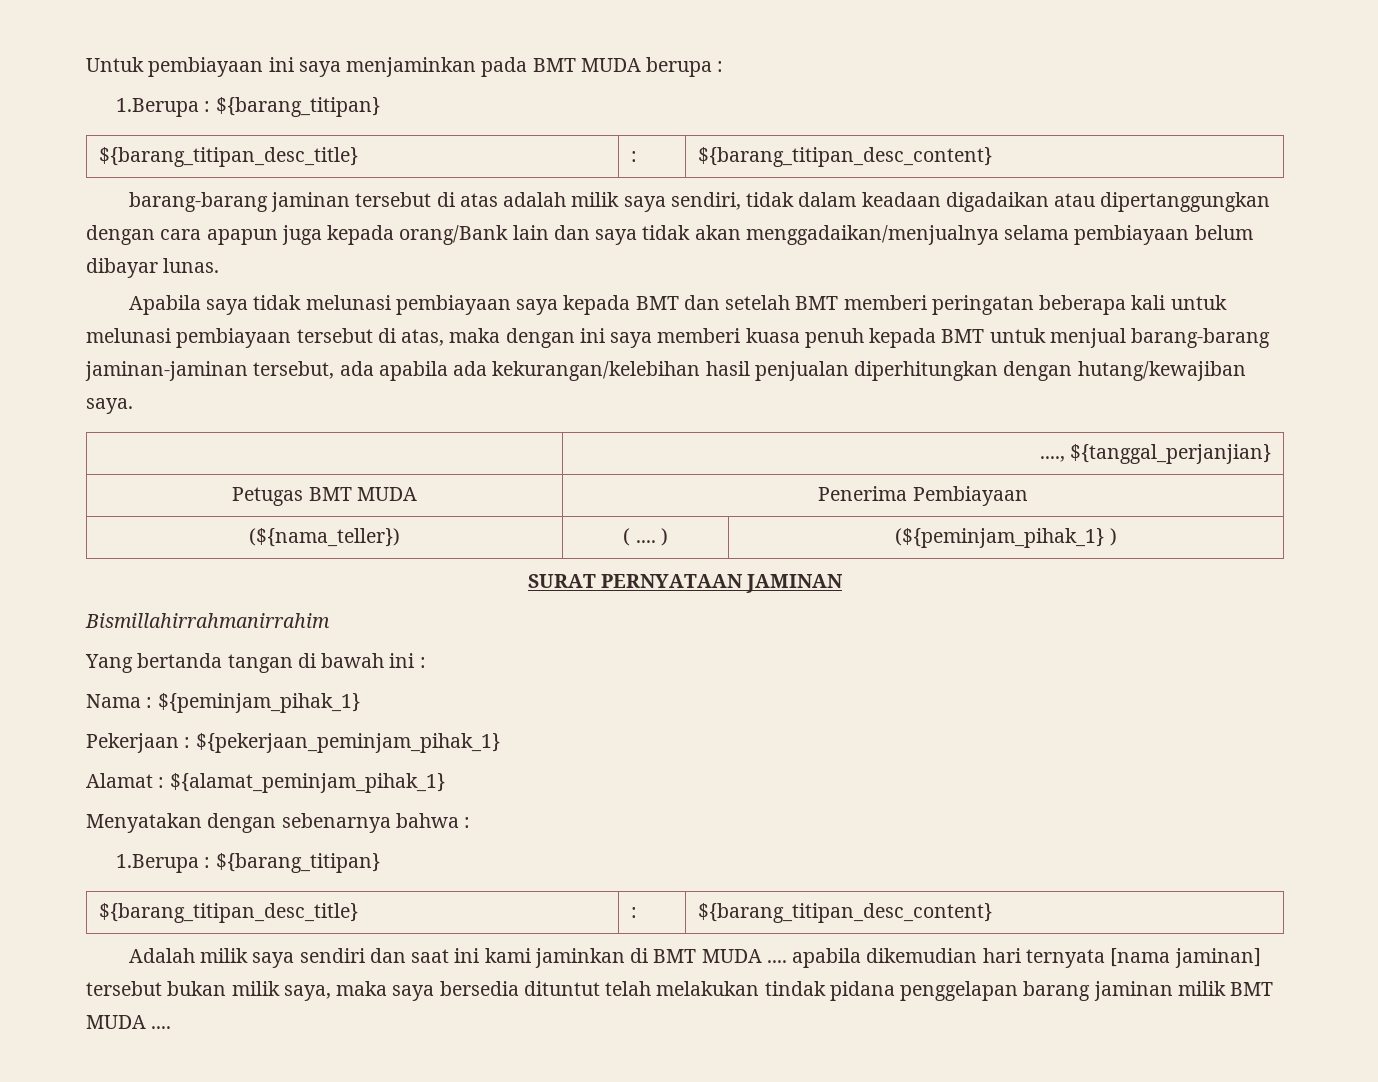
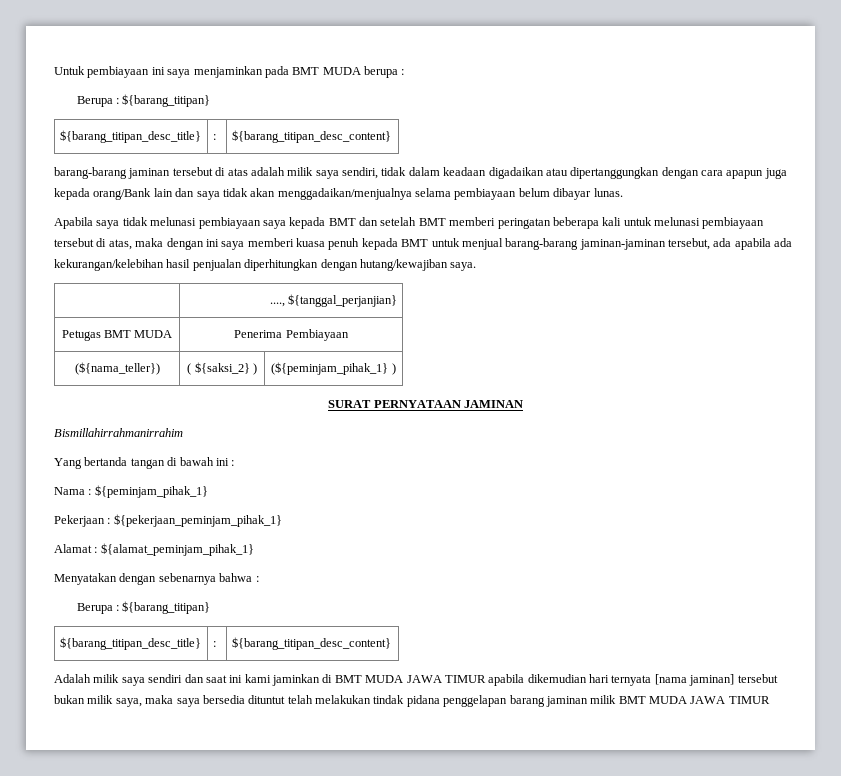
[116,98,200,117] 1.Berupa -> [76,96,113,107] Berupa
[635,540,656,543] .... -> [194,362,250,374] ${saksi_2}
[116,854,200,873] 1.Berupa -> [76,603,113,614] Berupa
[766,960,787,963] .... -> [406,675,486,683] JAWA TIMUR
[151,1026,172,1029] .... -> [690,696,770,704] JAWA TIMUR

